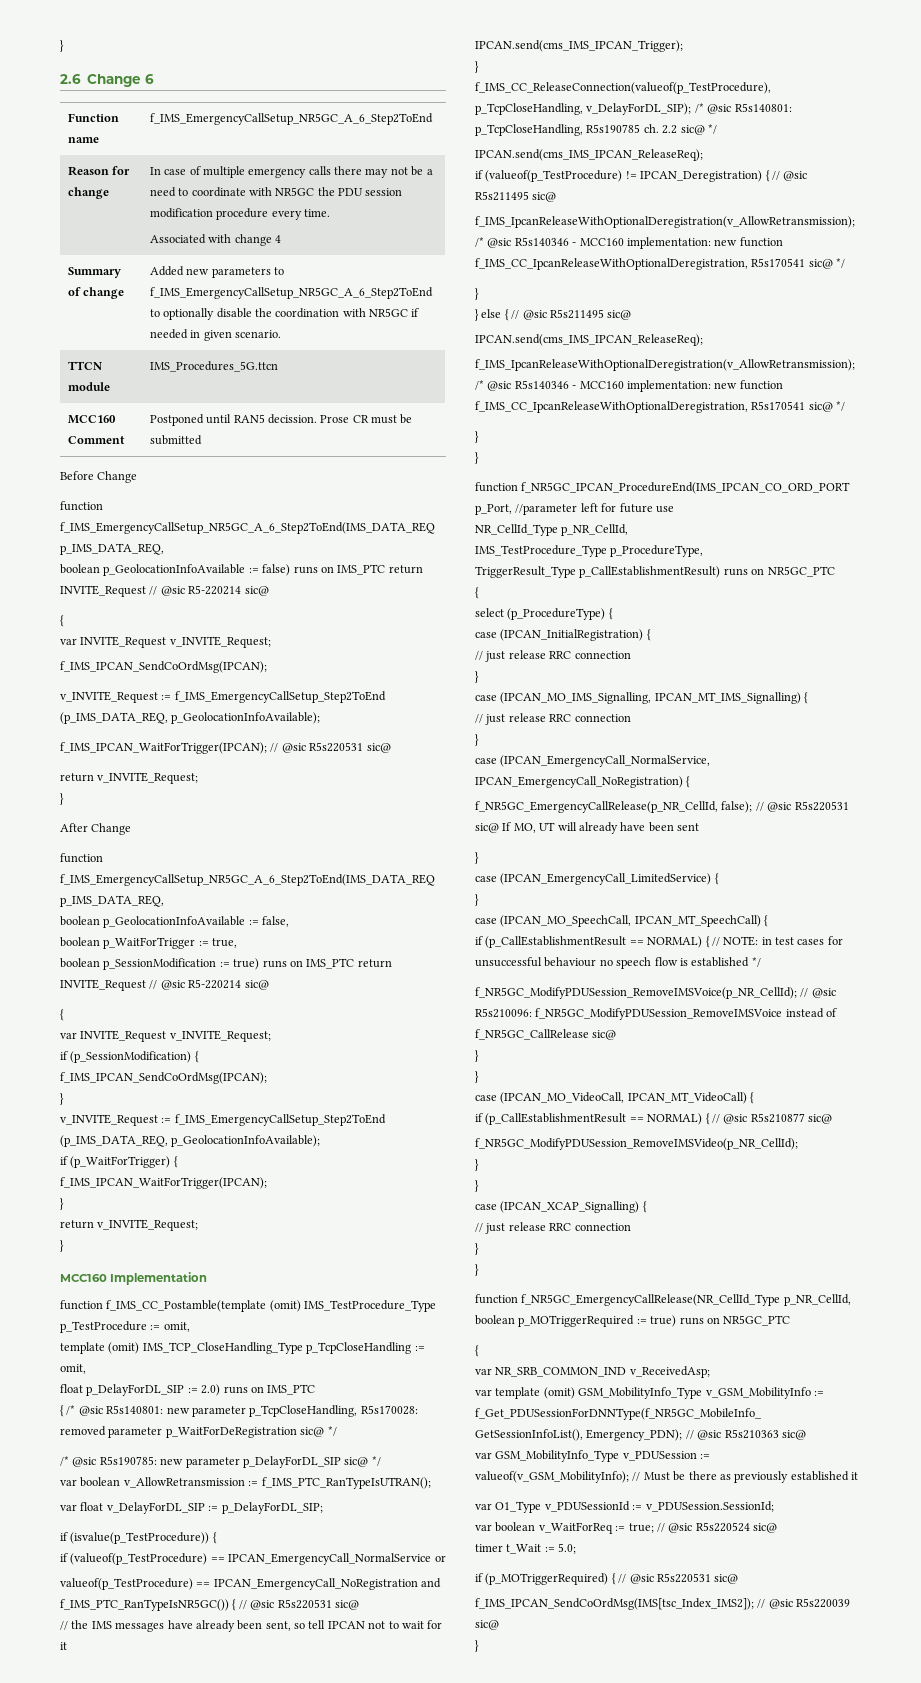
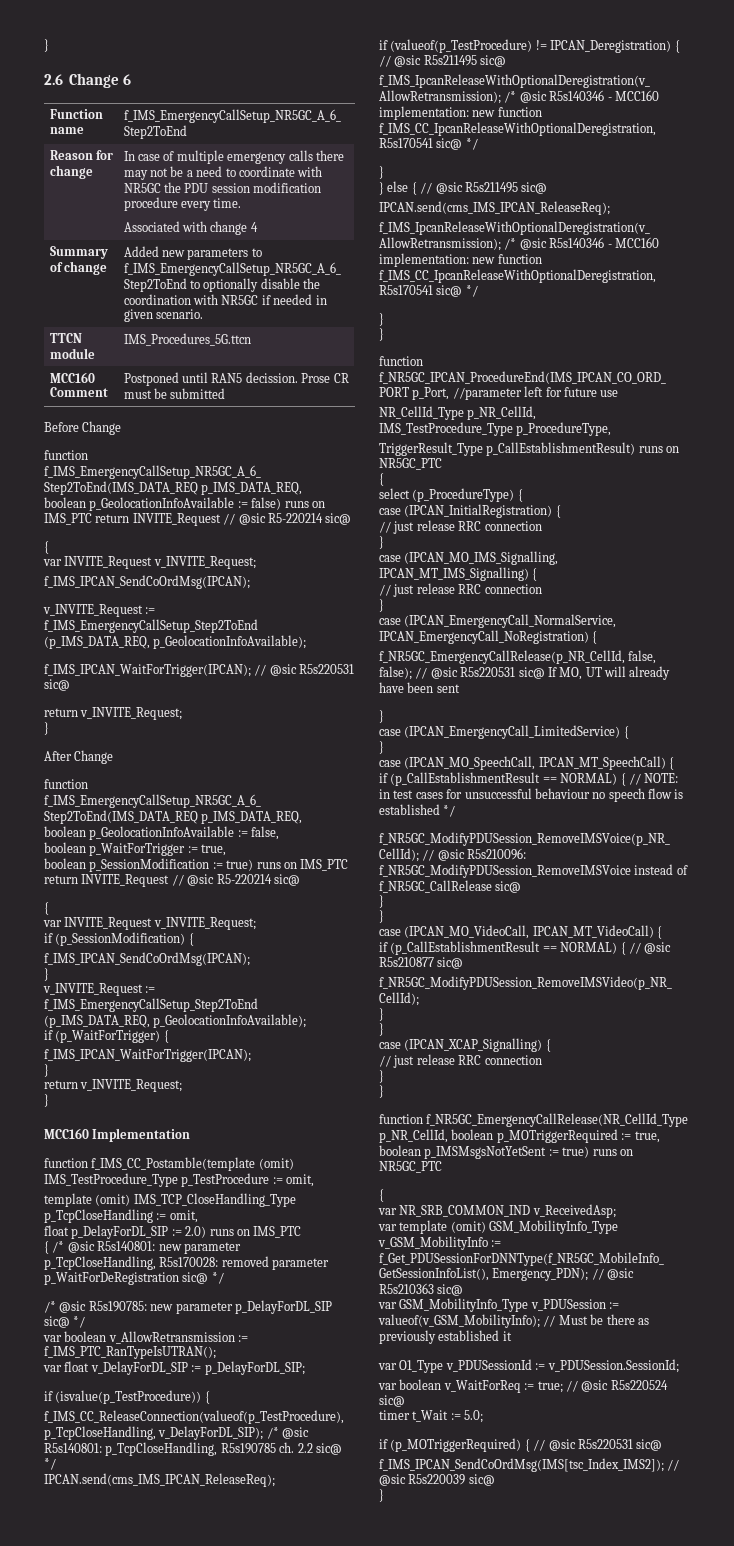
[60,1553,446,1565] [60,1578,442,1590] [60,1599,359,1611] [60,1620,443,1632] [60,1642,67,1650] [475,40,683,52] [475,61,479,73] // if (valueof(p_TestProcedure) == IPCAN_EmergencyCall_NormalService or // valueof(p_TestProcedure) == IPCAN_EmergencyCall_NoRegistration and f_IMS_PTC_RanTypeIsNR5GC()) { // @sic R5s220531 sic@ // // the IMS messages have already been sent, so tell IPCAN not to wait for it // IPCAN.send(cms_IMS_IPCAN_Trigger); // } -> (210, 1397) none
(718, 807) none -> [628,650,657,664] false,
(647, 1321) none -> [634,1131,660,1143] [379,1145,559,1159] true, boolean p_IMSMsgsNotYetSent :=

